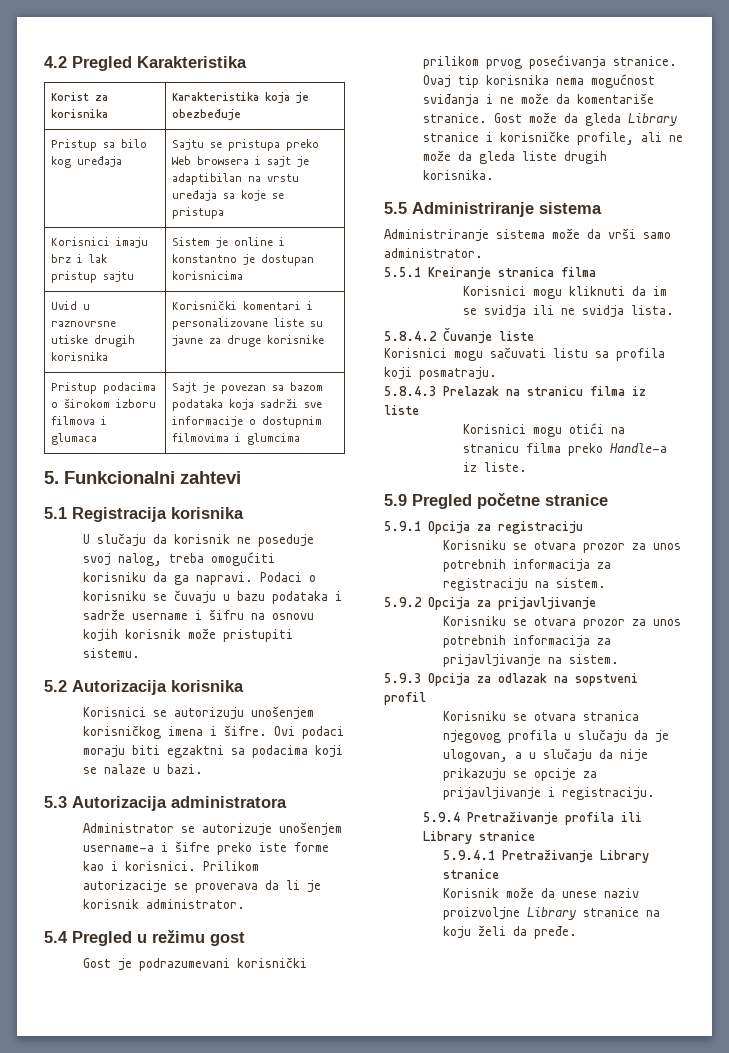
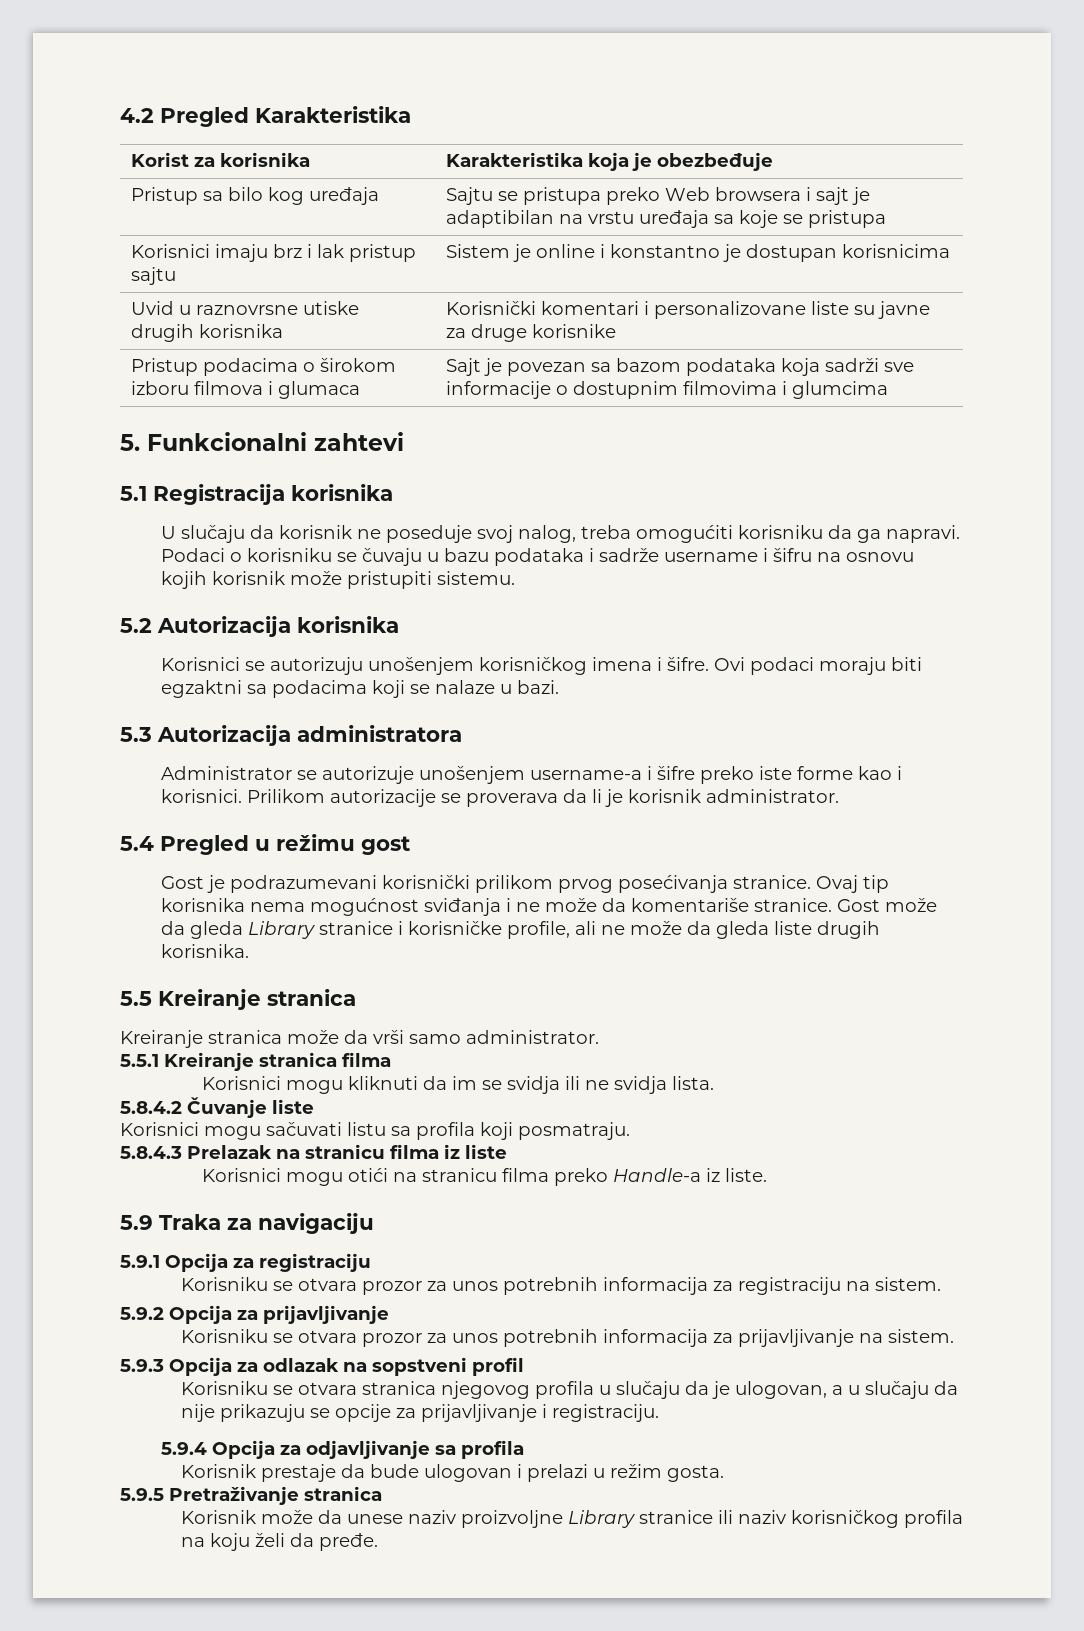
[412,202,602,217] [384,229,545,242] Administriranje sistema // Administriranje sistema -> [158,989,356,1010] [120,1030,282,1048] Kreiranje stranica // Kreiranje stranica
[412,493,608,509] Pregled početne stranice -> [159,1213,374,1234] Traka za navigaciju
[467,811,643,825] [423,831,536,844] [443,849,650,863] [443,869,500,879] Pretraživanje profila ili Library stranice // 5.9.4.1 Pretraživanje Library stranice -> [211,1440,524,1459] [181,1464,725,1482] [120,1486,382,1505] Opcija za odjavljivanje sa profila // Korisnik prestaje da bude ulogovan i prelazi u režim gosta. // 5.9.5 Pretraživanje stranica
(640, 912) none -> [718,1510,964,1528] ili naziv korisničkog profila

